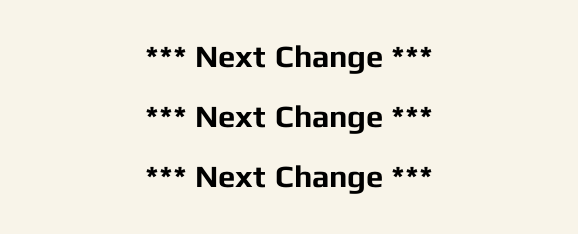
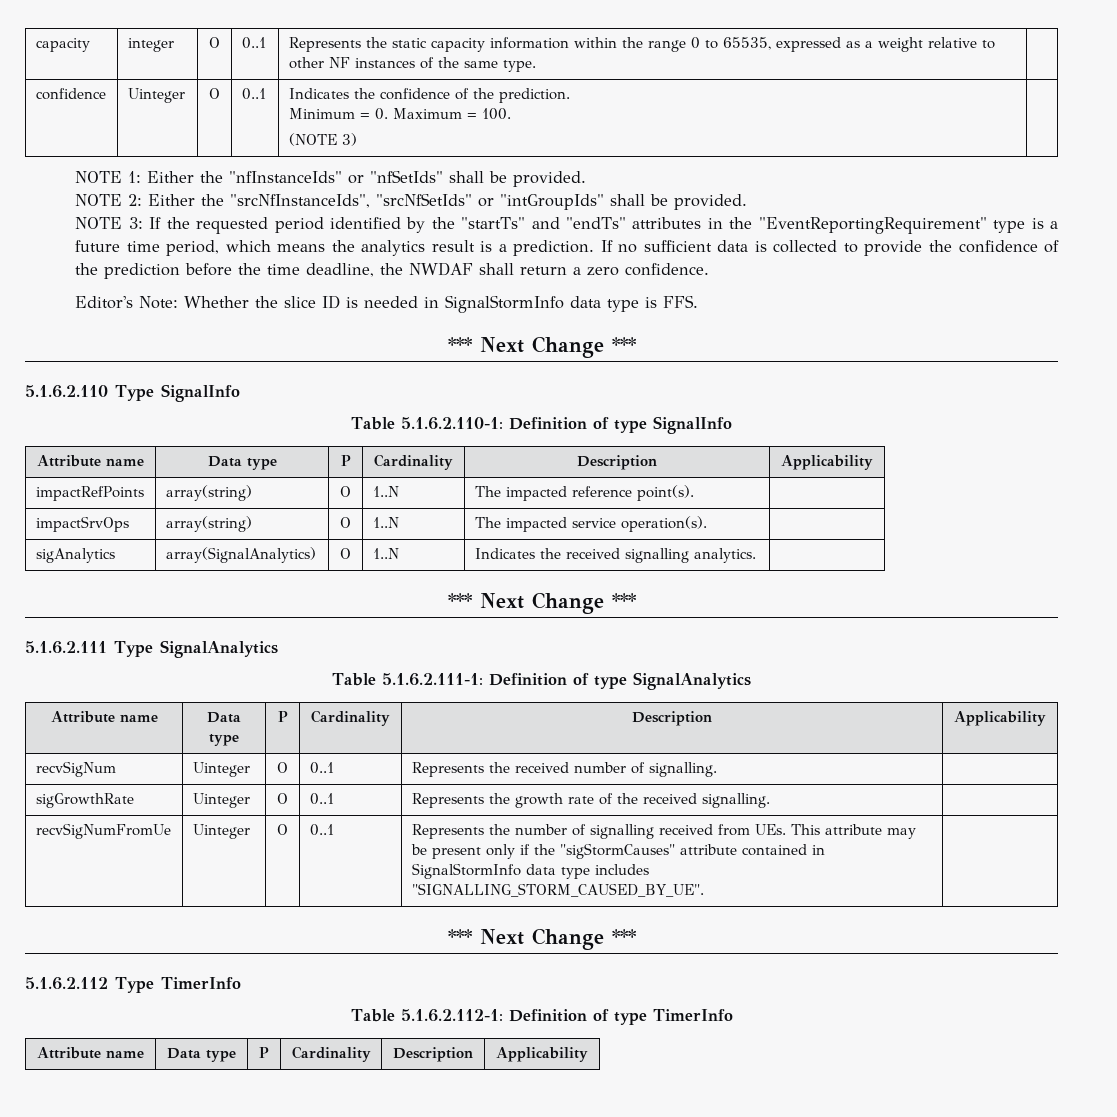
[144,45,434,74] [144,105,434,134] [144,165,434,194] *** Next Change *** // *** Next Change *** // *** Next Change *** -> [35,38,90,52] [127,38,174,52] [209,37,220,48] [241,37,266,49] [288,37,995,52] [288,57,536,72] [35,88,106,100] [127,88,185,103] [209,88,220,99] [241,88,266,100] [288,88,570,103] [288,108,511,120] [288,133,357,146] [75,170,587,187] [75,193,748,210] [75,217,1059,234] [75,240,1060,256] [75,262,710,279] [75,295,699,313] [447,336,637,358] [25,384,240,402] [351,416,732,434] [37,455,144,467] [207,456,277,470] [340,455,351,466] [374,454,453,470] [577,455,657,470] [781,455,873,470] [35,486,144,501] [165,485,252,501] [340,486,351,497] [372,486,399,497] [474,485,694,501] [35,516,129,532] [165,516,252,532] [340,517,351,528] [372,517,399,528] [474,516,707,532] [35,548,115,563] [165,547,316,563] [340,548,351,559] [372,548,399,559] [474,548,756,563] [447,592,637,614] [25,640,278,658] [332,672,751,690] [50,711,158,723] [207,712,241,723] [209,734,239,746] [277,711,288,722] [311,710,390,726] [632,711,712,726] [954,711,1046,726] [35,761,116,777] [192,762,250,777] [277,762,288,773] [309,762,334,774] [411,762,717,777] [35,793,134,808] [192,793,250,808] [277,793,288,804] [309,793,334,805] [411,793,770,808] [35,823,171,839] [192,824,250,839] [277,824,288,835] [309,824,334,836] [411,824,916,839] [410,843,825,859] [411,863,649,879] [411,883,704,897] [447,928,637,950] [25,977,241,993] [350,1009,733,1025] [37,1047,144,1059] [167,1048,236,1062] [259,1047,269,1058] [291,1046,371,1062] [393,1047,473,1062] [496,1047,588,1062] capacity | integer | O | 0..1 | Represents the static capacity information within the range 0 to 65535, expressed as a weight relative to other NF instances of the same type. | // confidence | Uinteger | O | 0..1 | Indicates the confidence of the prediction. // Minimum = 0. Maximum = 100. // (NOTE 3) | // NOTE 1: Either the "nfInstanceIds" or "nfSetIds" shall be provided. // NOTE 2: Either the "srcNfInstanceIds", "srcNfSetIds" or "intGroupIds" shall be provided. // NOTE 3: If the requested period identified by the "startTs" and "endTs" attributes in the "EventReportingRequirement" type is a future time period, which means the analytics result is a prediction. If no sufficient data is collected to provide the confidence of the prediction before the time deadline, the NWDAF shall return a zero confidence. // Editor's Note: Whether the slice ID is needed in SignalStormInfo data type is FFS. // *** Next Change *** // 5.1.6.2.110 Type SignalInfo // Table 5.1.6.2.110-1: Definition of type SignalInfo // Attribute name | Data type | P | Cardinality | Description | Applicability // impactRefPoints | array(string) | O | 1..N | The impacted reference point(s). | // impactSrvOps | array(string) | O | 1..N | The impacted service operation(s). | // sigAnalytics | array(SignalAnalytics) | O | 1..N | Indicates the received signalling analytics. | // *** Next Change *** // 5.1.6.2.111 Type SignalAnalytics // Table 5.1.6.2.111-1: Definition of type SignalAnalytics // Attribute name | Data type | P | Cardinality | Description | Applicability // recvSigNum | Uinteger | O | 0..1 | Represents the received number of signalling. | // sigGrowthRate | Uinteger | O | 0..1 | Represents the growth rate of the received signalling. | // recvSigNumFromUe | Uinteger | O | 0..1 | Represents the number of signalling received from UEs. This attribute may be present only if the "sigStormCauses" attribute contained in SignalStormInfo data type includes "SIGNALLING_STORM_CAUSED_BY_UE". | // *** Next Change *** // 5.1.6.2.112 Type TimerInfo // Table 5.1.6.2.112-1: Definition of type TimerInfo // Attribute name | Data type | P | Cardinality | Description | Applicability

